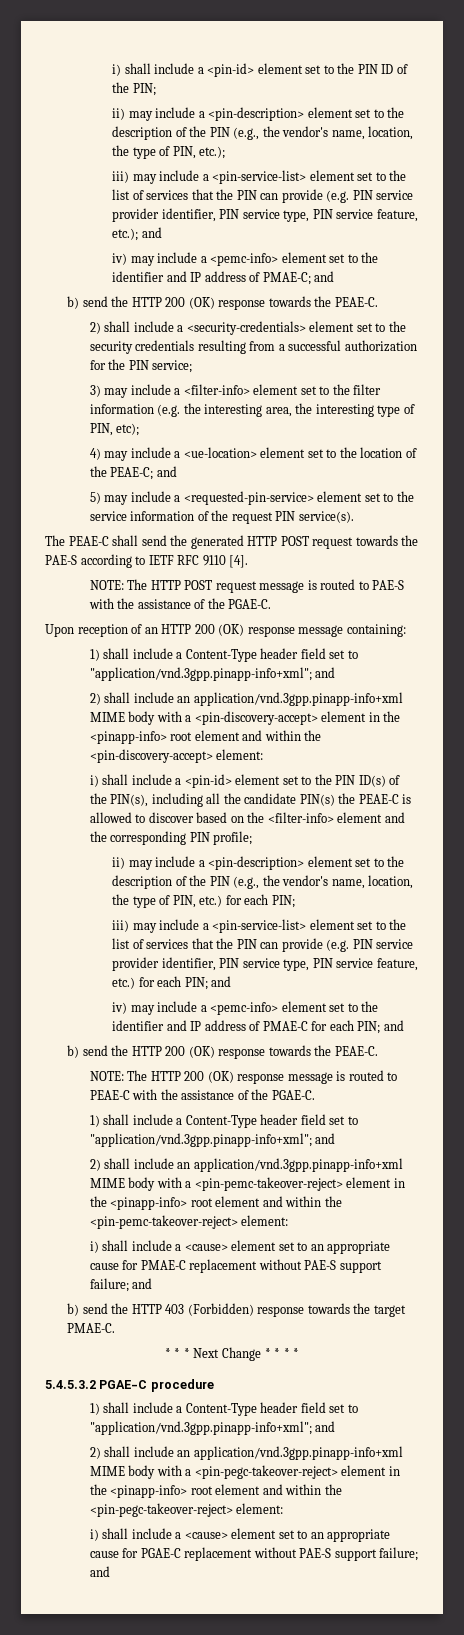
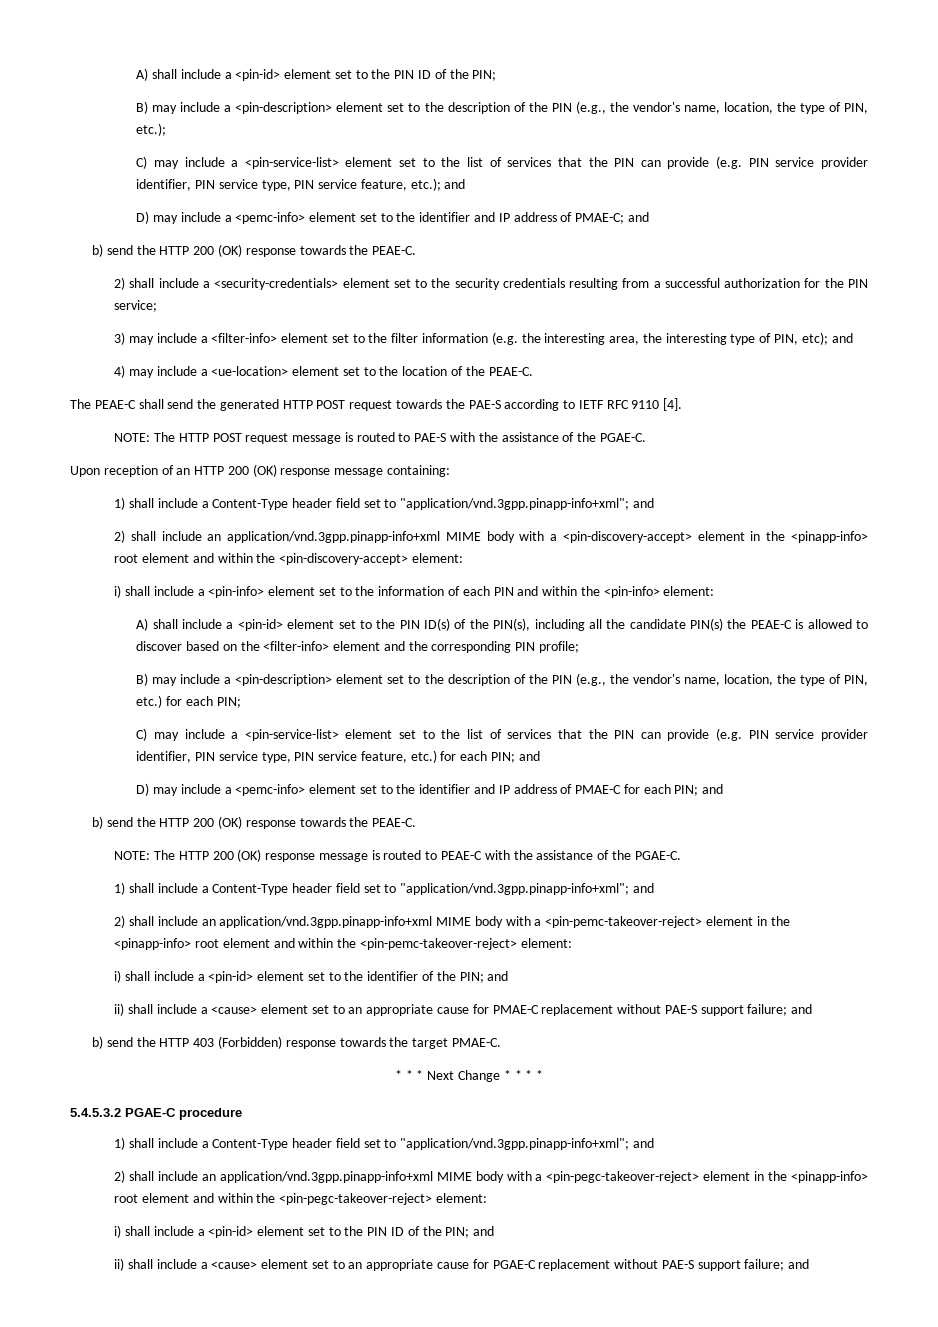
[112,64,122,76] i) -> [136,68,149,81] A)
[112,108,126,120] ii) -> [136,101,149,114] B)
[112,171,130,183] iii) -> [136,156,148,169] C)
[112,253,128,265] iv) -> [136,211,150,224] D)
(140, 429) none -> [831,333,853,343] and
[110,466,177,480] [89,491,414,505] [89,510,354,524] PEAE-C; and // 5) may include a <requested-pin-service> element set to the service information of the request PIN service(s). -> [488,367,533,376] PEAE-C.
(182, 781) none -> [208,586,715,598] [136,618,234,631] <pin-info> element set to the information of each PIN and within the <pin-info> element: // A) shall include a
[112,857,126,869] ii) -> [136,673,149,686] B)
[112,920,130,932] iii) -> [136,728,148,741] C)
[112,1002,128,1014] iv) -> [136,783,150,796] D)
(182, 1247) none -> [208,971,509,983] [114,1003,208,1016] <pin-id> element set to the identifier of the PIN; and // ii) shall include a
(182, 1535) none -> [208,1226,495,1238] [114,1258,208,1271] <pin-id> element set to the PIN ID of the PIN; and // ii) shall include a

